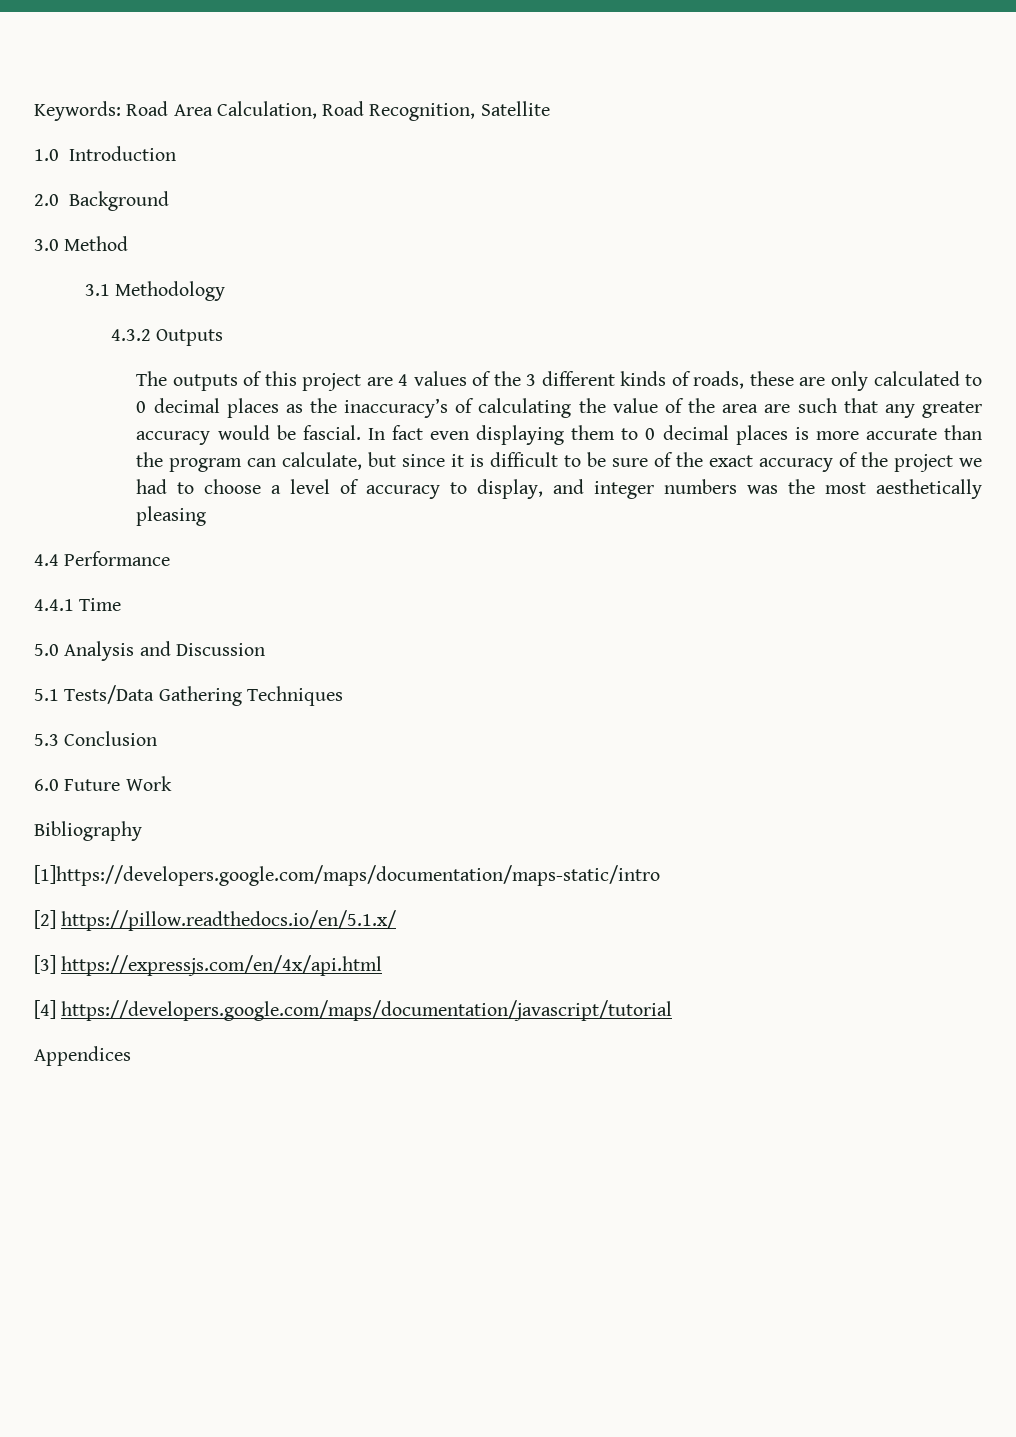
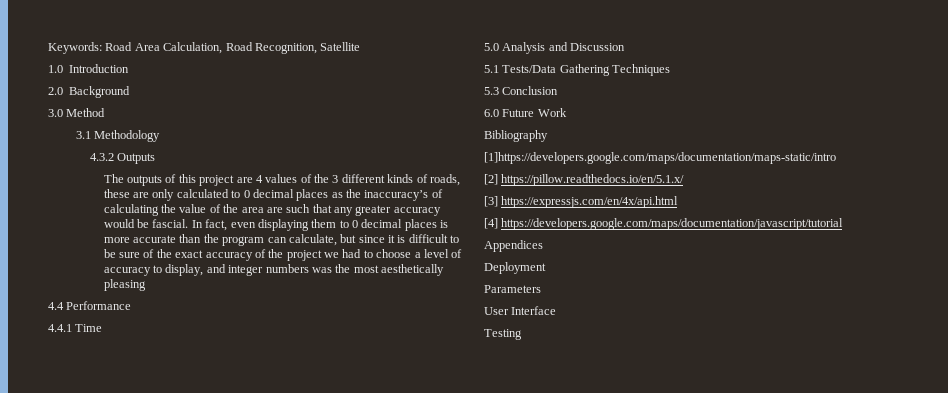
[391,425,423,440] fact -> [205,219,228,231] fact,
(131, 1056) none -> [484,262,546,274] [484,285,541,293] [484,306,557,315] [484,329,522,340] // Deployment // Parameters // User Interface // Testing

